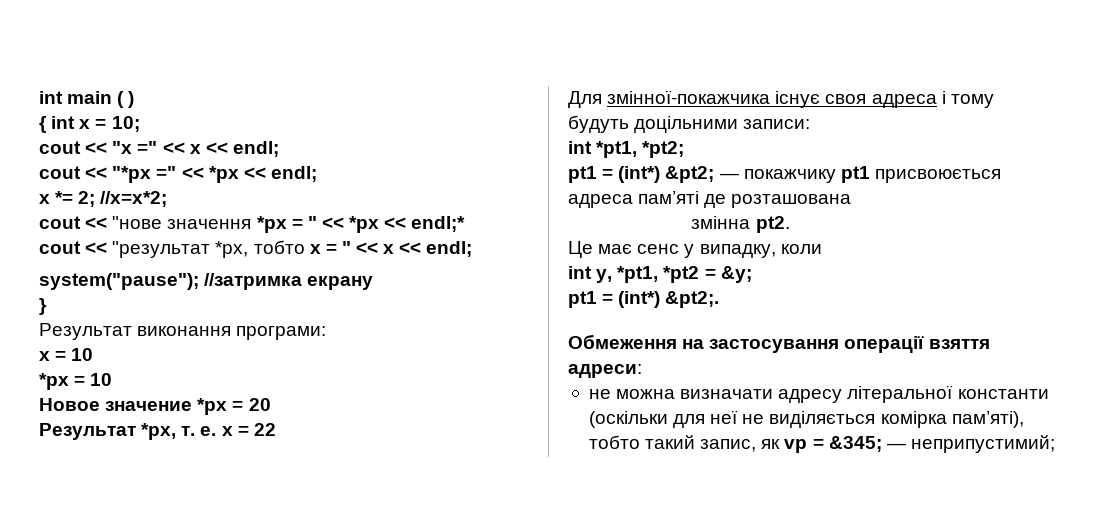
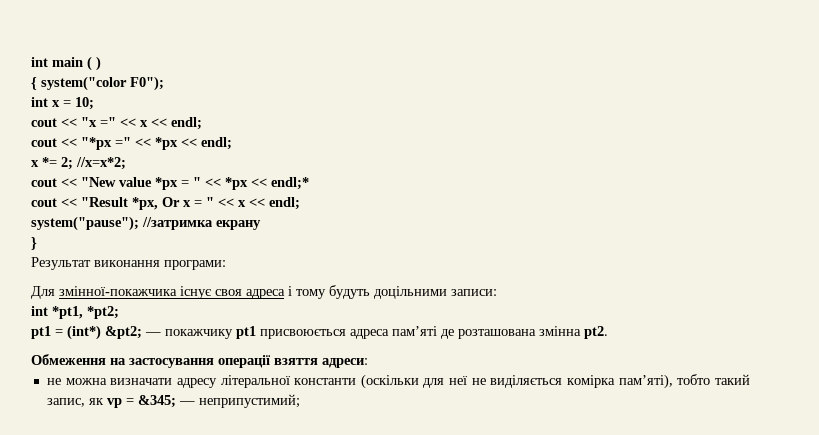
(46, 124) none -> [41,76,164,91] system("color F0"); //
[112,216,252,229] "нове значення -> [81,177,152,187] "New value
[112,240,305,258] "результат *px, тобто -> [81,197,180,210] "Result *px, Or
[39,348,94,361] [39,373,113,390] [39,398,271,415] [39,423,276,440] // х = 10 // *рх = 10 // Новое значение *рх = 20 // Результат *рх, т. е. х = 22 -> (226, 265) none
(852, 201) // -> (536, 334) none
[568,241,822,258] [568,266,752,283] [568,291,720,308] // Це має сенс у випадку, коли // int у, *pt1, *pt2 = &у; // pt1 = (int*) &pt2;. -> (608, 332) none

